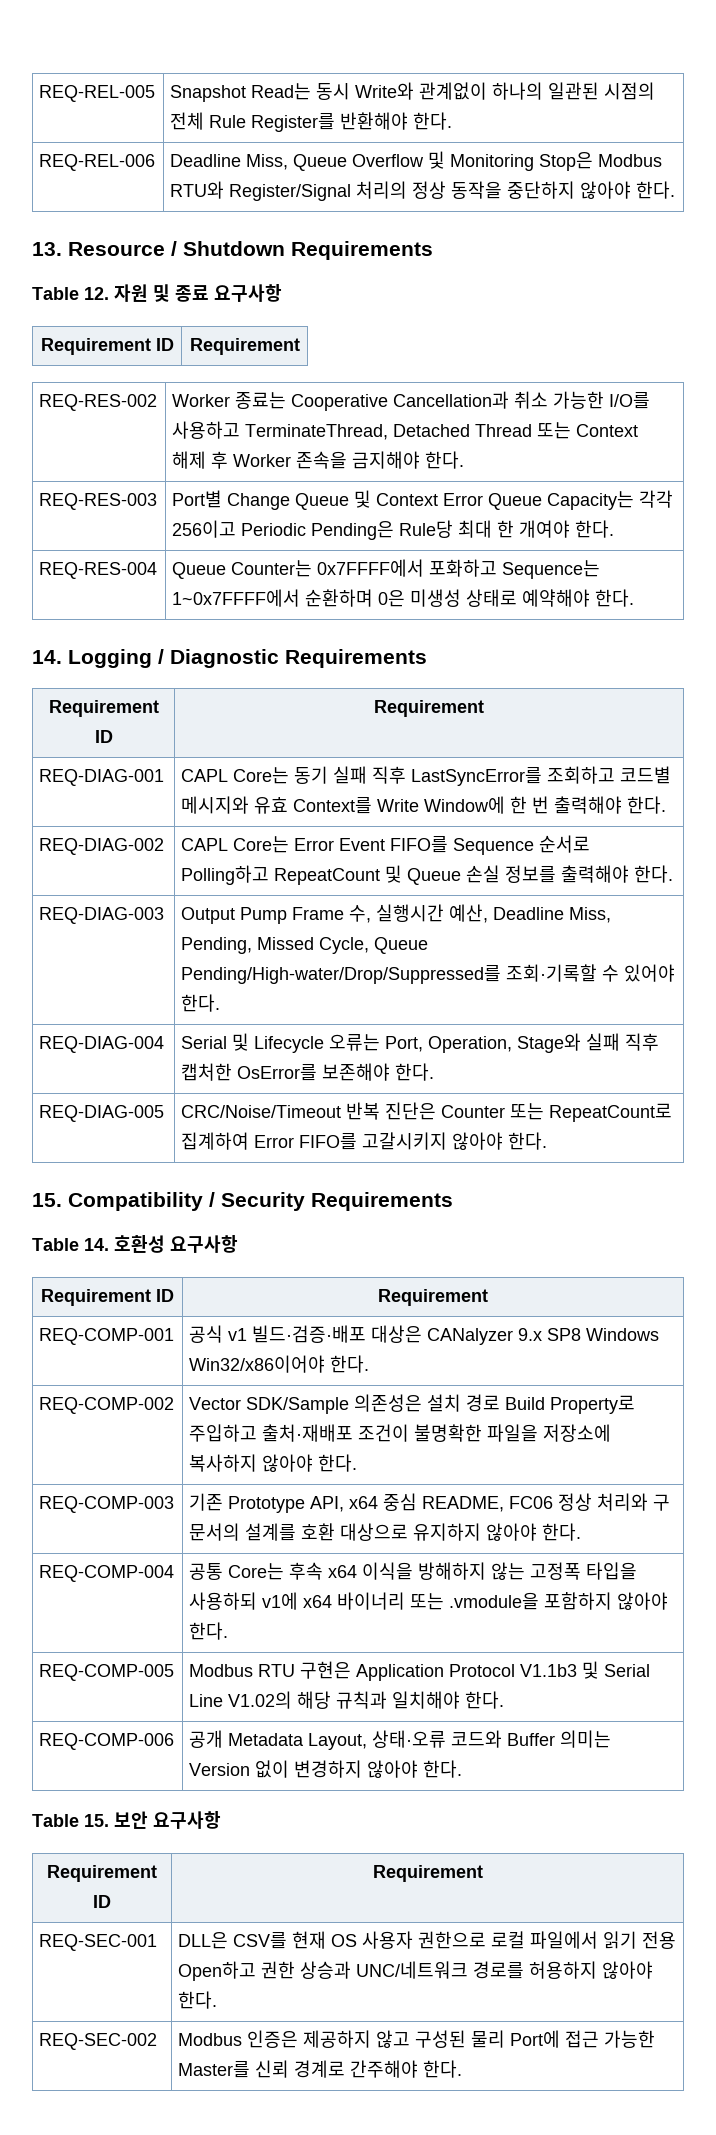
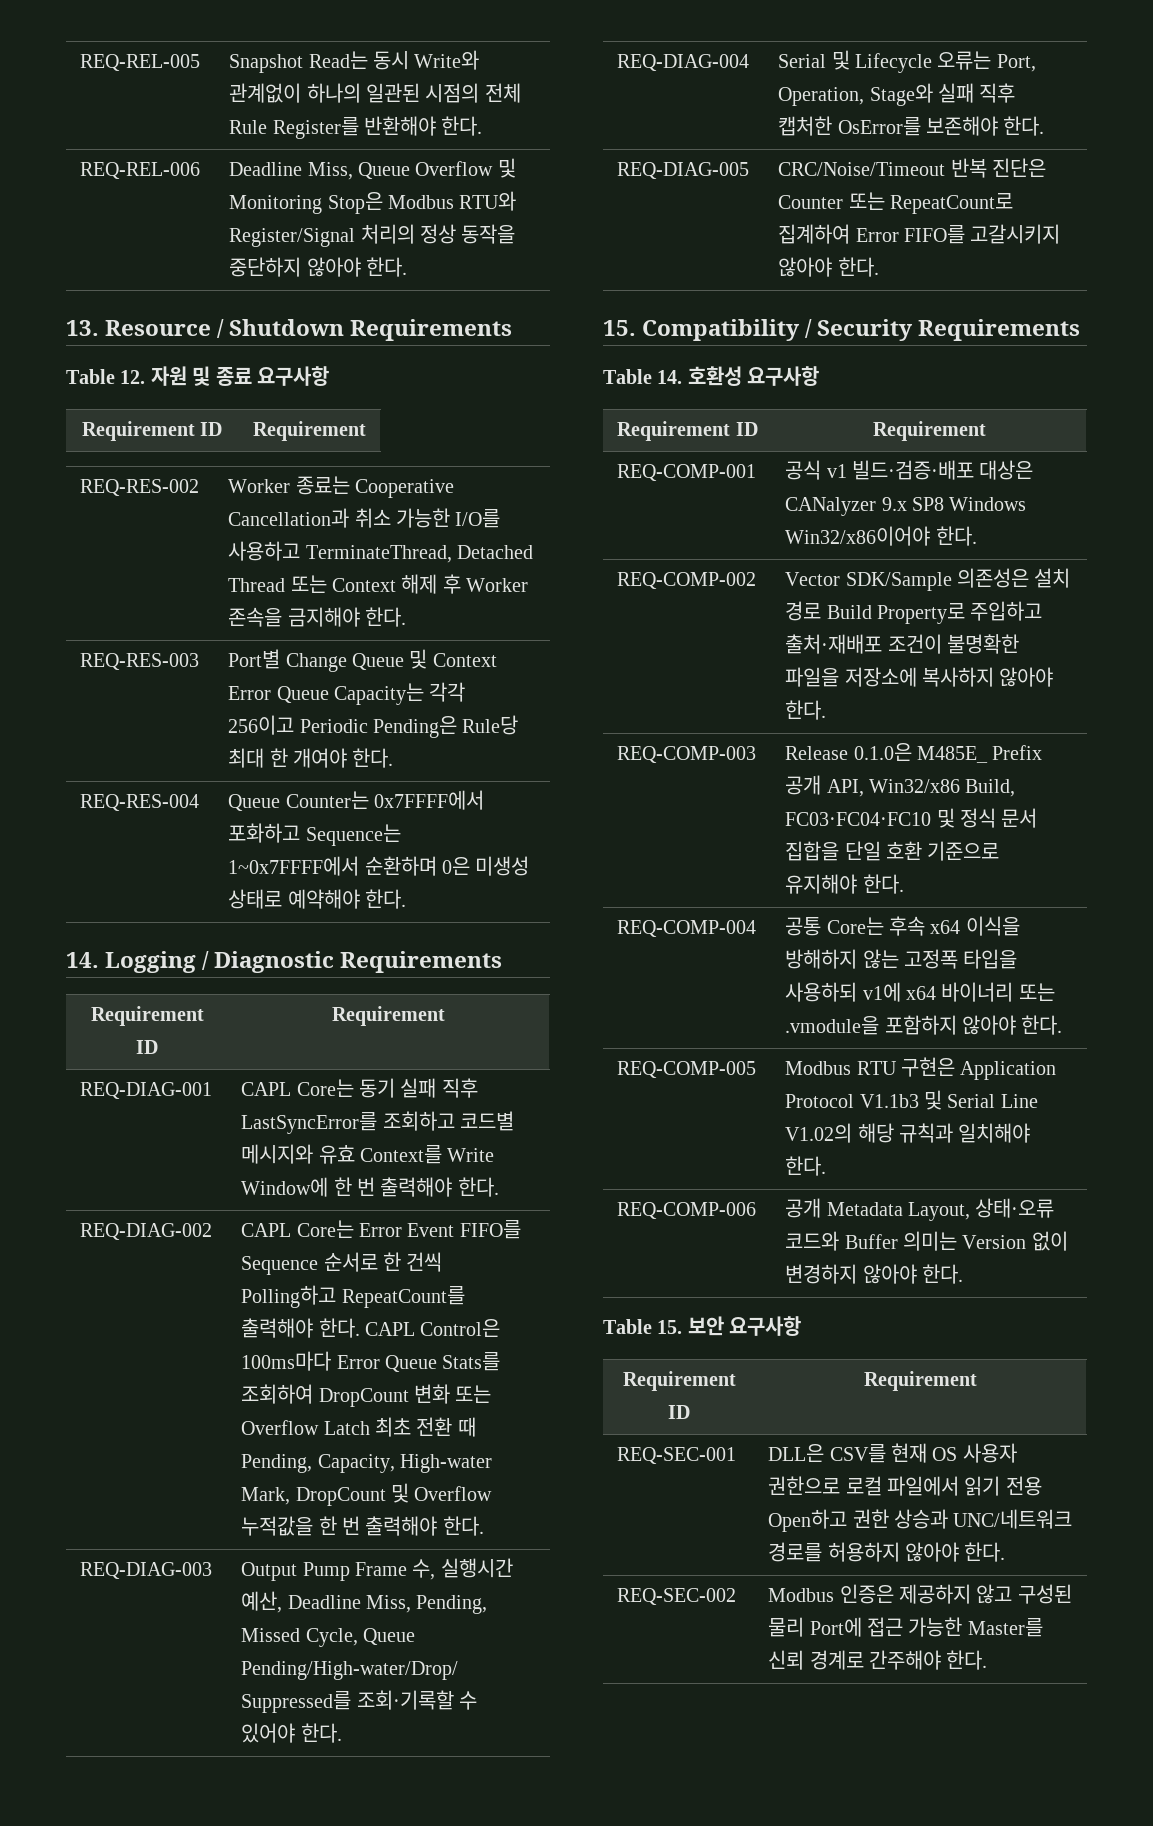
[181,865,557,885] Polling하고 RepeatCount 및 Queue 손실 정보를 -> [383,1252,443,1272] [241,1285,465,1308] [241,1318,501,1338] [241,1351,501,1372] [241,1384,492,1407] [241,1417,476,1437] [241,1454,493,1473] [241,1483,493,1506] [241,1516,361,1536] 한 건씩 Polling하고 RepeatCount를 출력해야 한다. CAPL Control은 100ms마다 Error Queue Stats를 조회하여 DropCount 변화 또는 Overflow Latch 최초 전환 때 Pending, Capacity, High-water Mark, DropCount 및 Overflow 누적값을 한 번
[189,1493,671,1513] [189,1523,538,1541] 기존 Prototype API, x64 중심 README, FC06 정상 처리와 구 문서의 설계를 호환 대상으로 유지하지 않아야 -> [785,743,1043,763] [785,775,1016,797] [785,808,1038,828] [785,841,1000,861] [785,874,858,894] Release 0.1.0은 M485E_ Prefix 공개 API, Win32/x86 Build, FC03·FC04·FC10 및 정식 문서 집합을 단일 호환 기준으로 유지해야

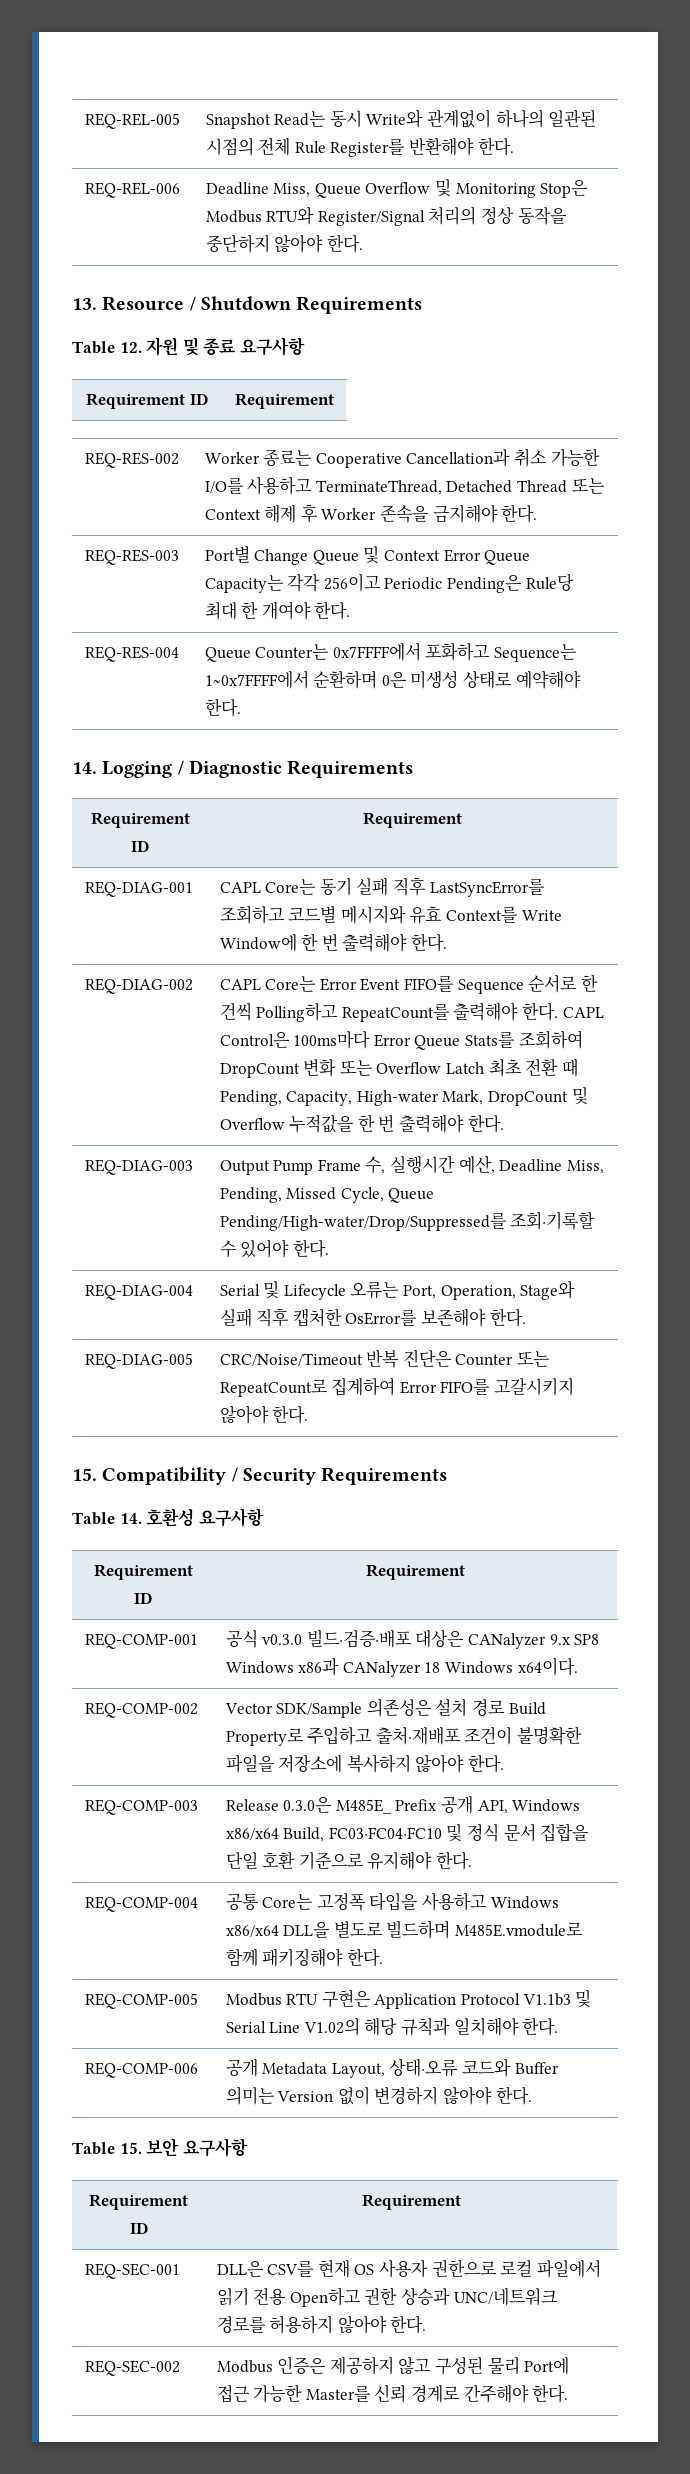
[826,464,847,478] v1 -> [262,1634,303,1645] v0.3.0
[785,526,977,546] Win32/x86이어야 한다. -> [298,1657,578,1677] x86과 CANalyzer 18 Windows x64이다.
[853,743,912,761] 0.1.0은 -> [283,1797,333,1813] 0.3.0은
[869,779,961,793] Win32/x86 -> [512,1799,581,1812] [225,1828,279,1840] Windows x86/x64
[889,916,1020,936] [785,949,1018,969] [785,982,1055,1002] [785,1015,1017,1035] 후속 x64 이식을 방해하지 않는 고정폭 타입을 사용하되 v1에 x64 바이너리 또는 .vmodule을 포함하지 않아야 -> [316,1892,559,1911] [225,1920,584,1939] [225,1948,344,1967] 고정폭 타입을 사용하고 Windows x86/x64 DLL을 별도로 빌드하며 M485E.vmodule로 함께 패키징해야

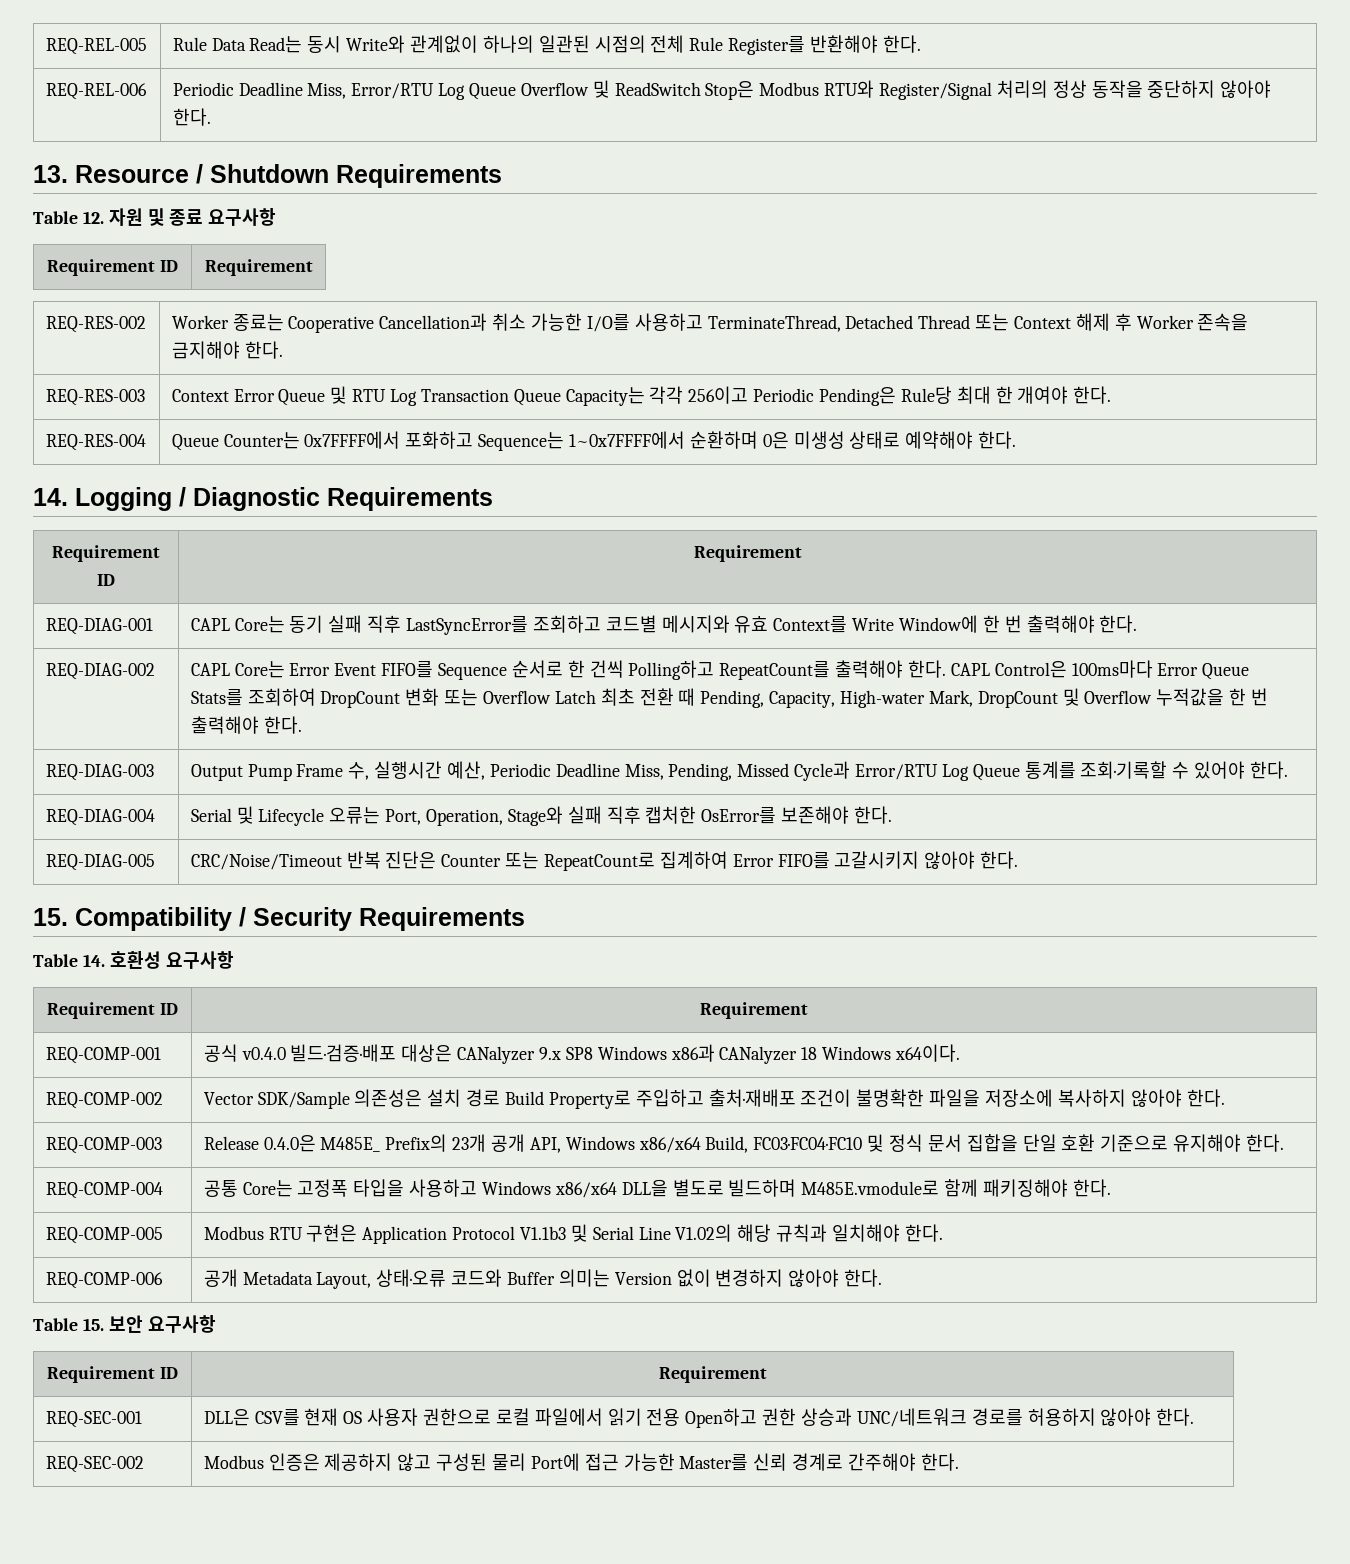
[205,113,271,129] Snapshot -> [172,37,246,51] Rule Data
[205,182,311,197] Deadline Miss, -> [172,82,466,100] Periodic Deadline Miss, Error/RTU Log
[455,183,536,198] Monitoring -> [614,82,701,96] ReadSwitch
[204,545,481,565] Port별 Change Queue 및 Context Error -> [171,386,509,406] Context Error Queue 및 RTU Log Transaction
(495, 1164) none -> [489,763,551,777] Periodic
[340,1187,435,1203] [219,1213,507,1231] Cycle, Queue Pending/High-water/Drop/Suppressed를 -> [794,761,1076,781] Cycle과 Error/RTU Log Queue 통계를
[262,1634,303,1645] v0.3.0 -> [241,1047,286,1060] v0.4.0
[283,1797,438,1814] 0.3.0은 M485E_ Prefix -> [263,1134,487,1152] 0.4.0은 M485E_ Prefix의 23개

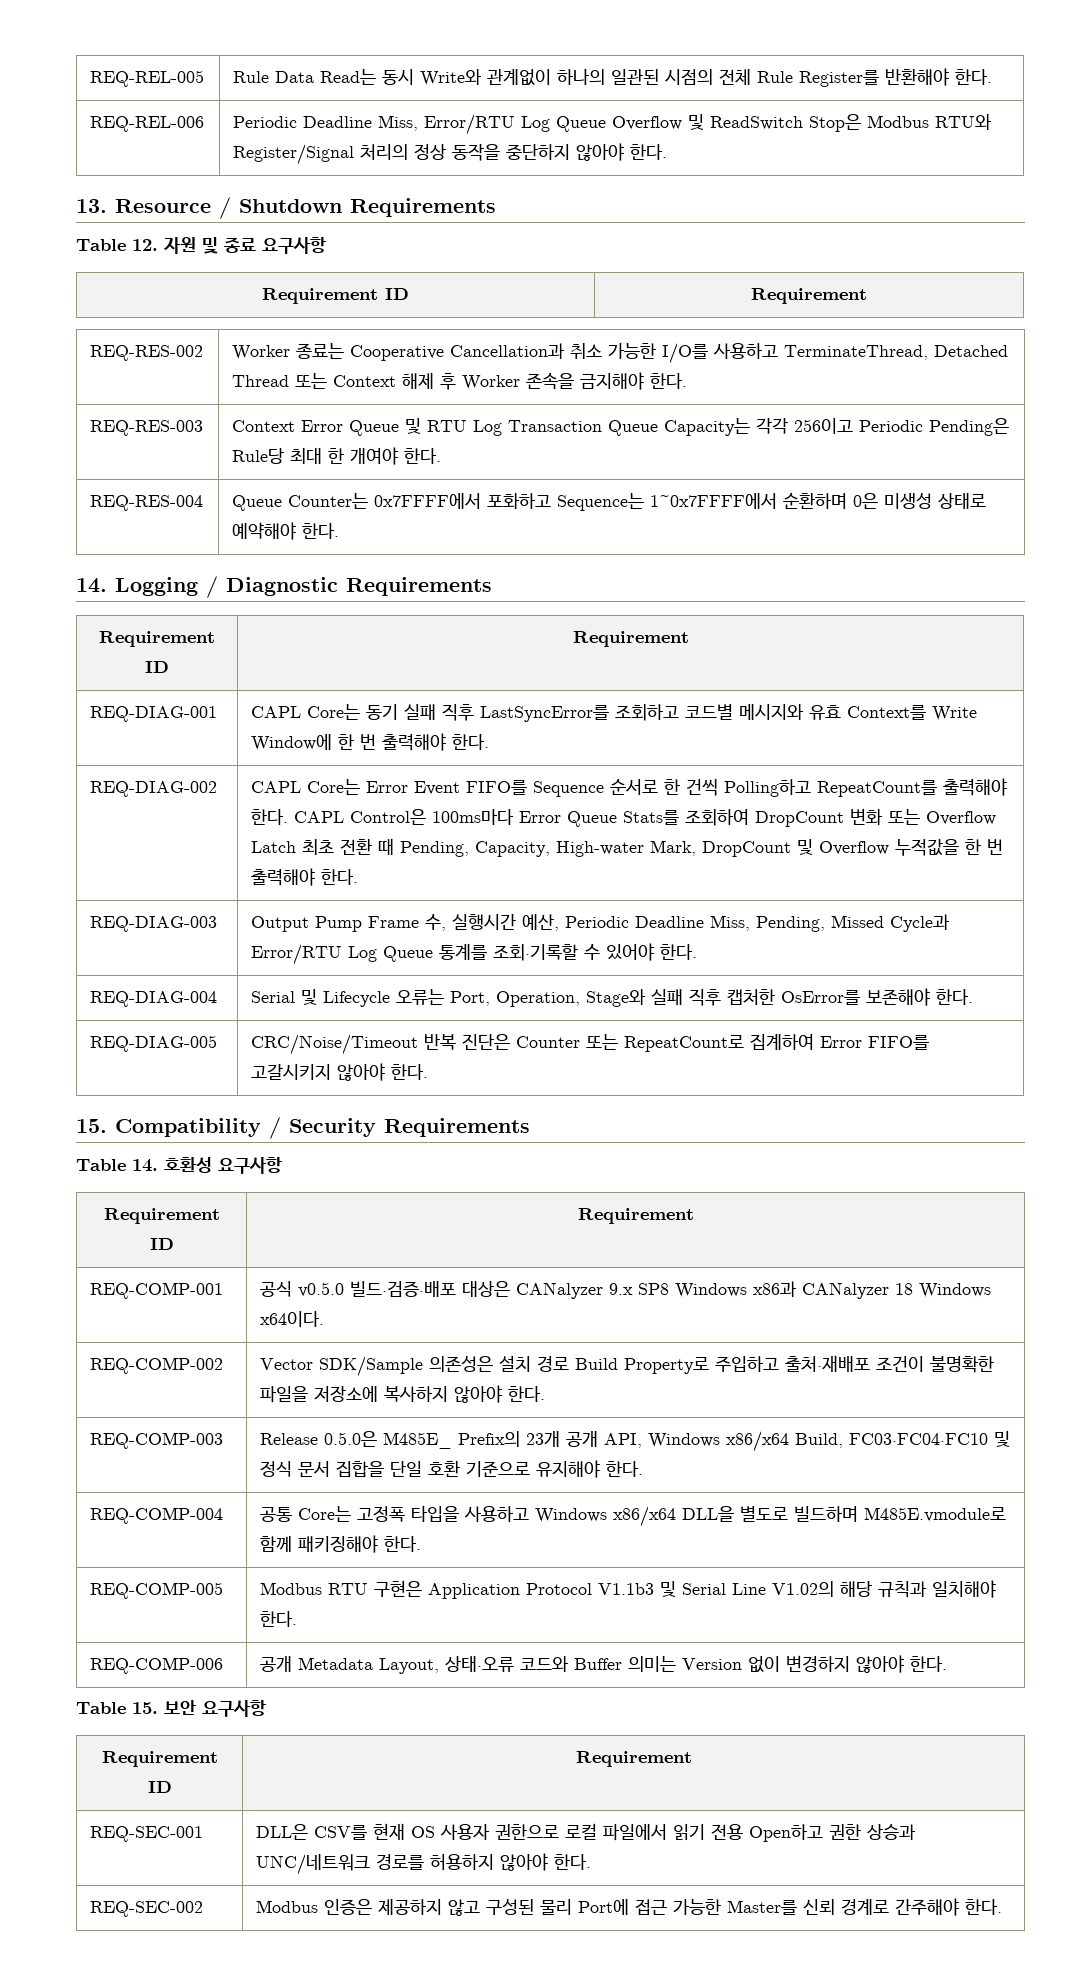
[241,1047,286,1060] v0.4.0 -> [298,1282,345,1297] v0.5.0
[263,1135,316,1152] 0.4.0은 -> [324,1431,378,1447] 0.5.0은

